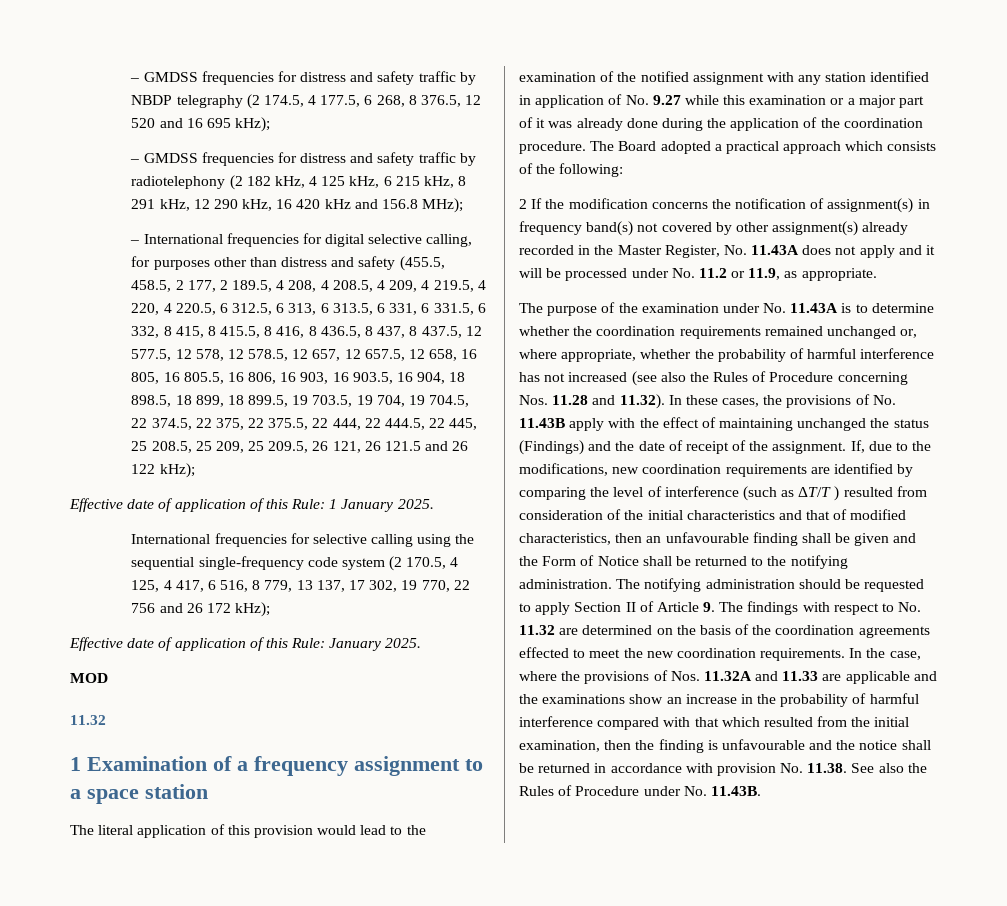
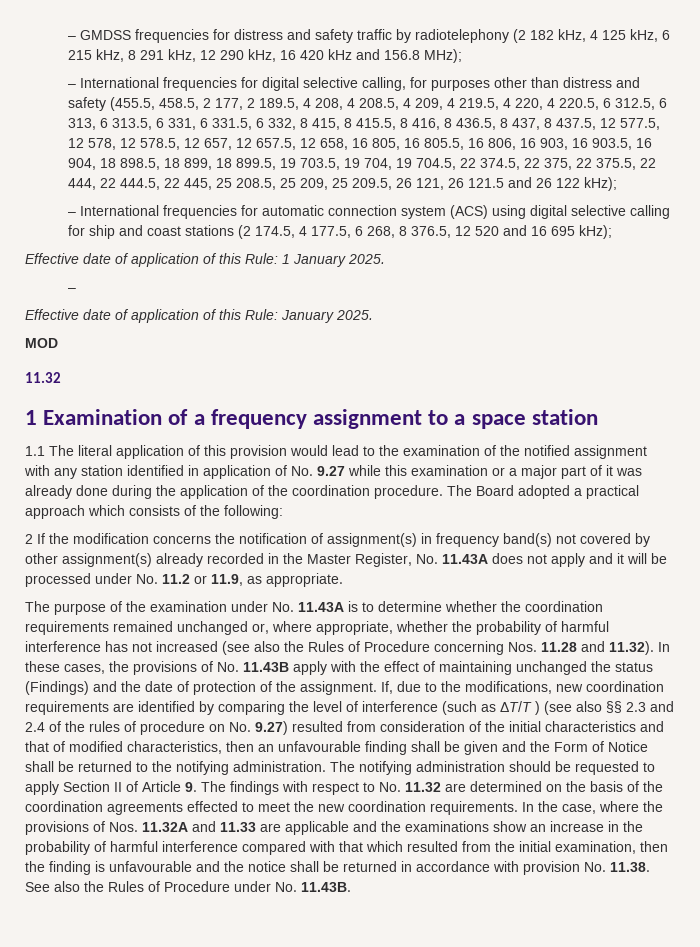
[130,71,476,85] [131,94,482,109] [131,117,271,132] [130,152,476,166] – GMDSS frequencies for distress and safety traffic by NBDP telegraphy (2 174.5, 4 177.5, 6 268, 8 376.5, 12 520 and 16 695 kHz); // – GMDSS frequencies for distress and safety traffic by -> [68,29,412,43] – GMDSS frequencies for distress and safety traffic by
(195, 470) none -> [68,205,671,219] [68,225,613,239] // – International frequencies for automatic connection system (ACS) using digital selective calling for ship and coast stations (2 174.5, 4 177.5, 6 268, 8 376.5, 12 520 and 16 695 kHz);
[131,533,475,547] [131,556,459,571] [131,580,470,592] [131,602,271,617] International frequencies for selective calling using the sequential single-frequency code system (2 170.5, 4 125, 4 417, 6 516, 8 779, 13 137, 17 302, 19 770, 22 756 and 26 172 kHz); -> [68,288,77,292] –
(208, 791) none -> [25,446,45,456] 1.1
[685,441,729,454] receipt -> [193,681,256,695] protection
(840, 493) none -> [544,701,674,715] [25,721,288,735] (see also §§ 2.3 and 2.4 of the rules of procedure on No. 9.27)

